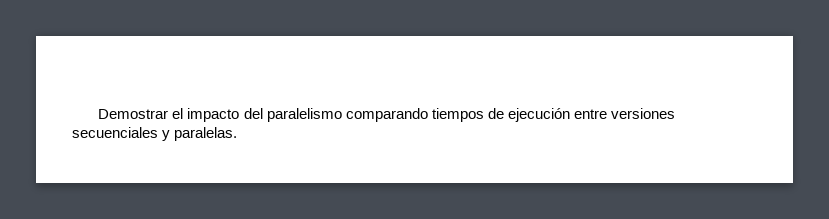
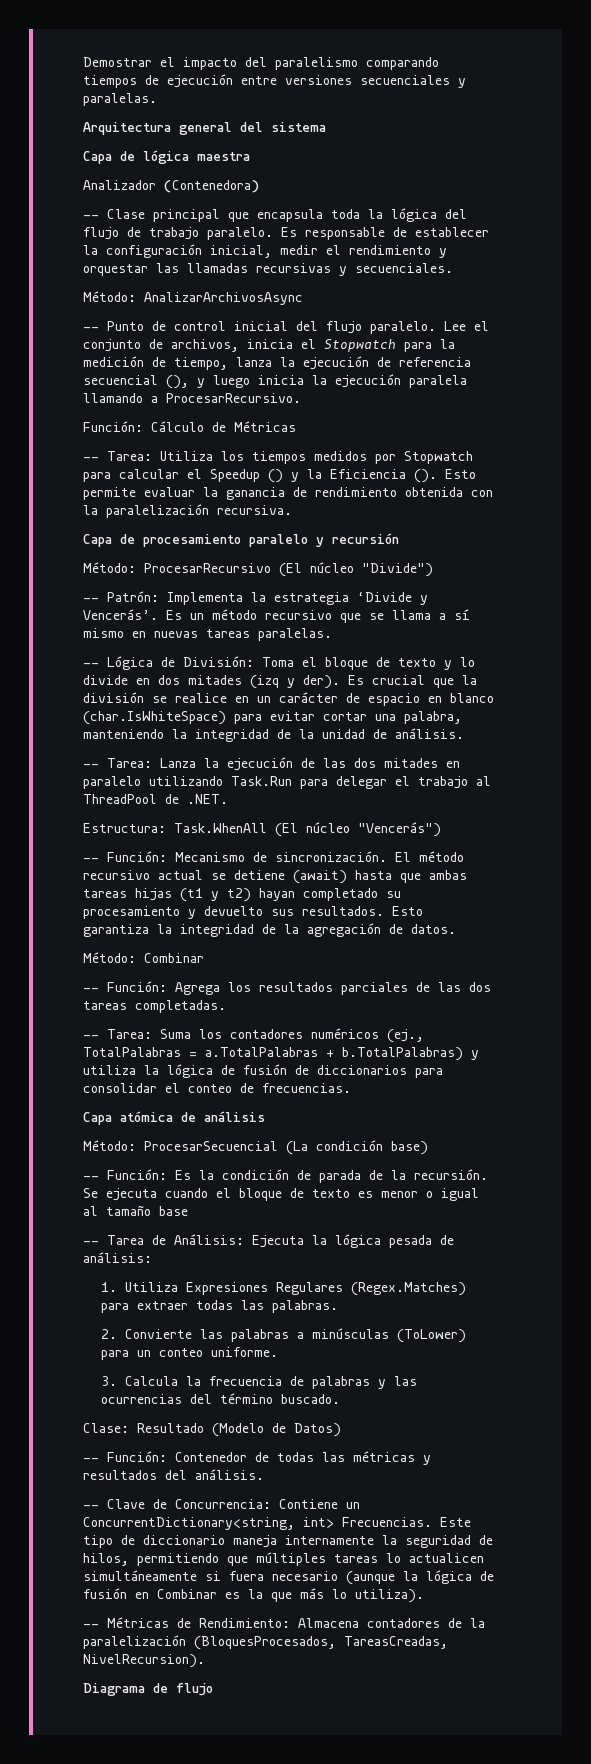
(238, 134) none -> [83,122,326,135] [83,150,250,164] [83,180,259,193] [83,208,467,222] [83,227,489,240] [83,244,447,258] [83,263,453,276] [83,291,303,305] [83,321,489,334] [83,339,455,352] [83,356,471,370] [83,374,467,389] [83,393,301,403] [83,421,296,432] [83,451,473,464] [83,469,476,483] [83,487,493,500] [83,504,292,518] [83,533,399,547] [83,562,433,577] [83,591,428,605] [83,609,470,623] [83,628,332,641] [83,656,475,670] [83,675,477,689] [83,692,494,706] [83,711,462,725] [83,728,464,742] [83,757,460,771] [83,776,491,789] [83,794,228,804] [83,822,441,837] [83,851,464,862] [83,870,467,884] [83,888,401,902] [83,906,423,919] [83,923,456,937] [83,952,204,963] [83,981,491,995] [83,1000,226,1013] [83,1028,424,1043] [83,1047,479,1061] [83,1064,443,1078] [83,1083,351,1093] [83,1111,265,1125] [83,1140,428,1155] [83,1169,488,1183] [83,1188,479,1201] [83,1205,188,1216] [83,1234,454,1248] [83,1252,152,1263] [101,1282,467,1296] [101,1300,339,1313] [101,1328,467,1343] [101,1347,279,1360] [101,1376,418,1389] [101,1393,341,1404] [83,1423,341,1437] [83,1451,431,1465] [83,1469,264,1480] [83,1499,360,1509] [83,1517,471,1530] [83,1535,493,1548] [83,1552,484,1566] [83,1570,494,1585] [83,1588,424,1603] [83,1617,485,1628] [83,1635,448,1650] [83,1654,205,1668] [83,1683,213,1696] // Arquitectura general del sistema // Capa de lógica maestra // Analizador (Contenedora) // -- Clase principal que encapsula toda la lógica del flujo de trabajo paralelo. Es responsable de establecer la configuración inicial, medir el rendimiento y orquestar las llamadas recursivas y secuenciales. // Método: AnalizarArchivosAsync // -- Punto de control inicial del flujo paralelo. Lee el conjunto de archivos, inicia el Stopwatch para la medición de tiempo, lanza la ejecución de referencia secuencial (), y luego inicia la ejecución paralela llamando a ProcesarRecursivo. // Función: Cálculo de Métricas // -- Tarea: Utiliza los tiempos medidos por Stopwatch para calcular el Speedup () y la Eficiencia (). Esto permite evaluar la ganancia de rendimiento obtenida con la paralelización recursiva. // Capa de procesamiento paralelo y recursión // Método: ProcesarRecursivo (El núcleo "Divide") // -- Patrón: Implementa la estrategia ‘Divide y Vencerás’. Es un método recursivo que se llama a sí mismo en nuevas tareas paralelas. // -- Lógica de División: Toma el bloque de texto y lo divide en dos mitades (izq y der). Es crucial que la división se realice en un carácter de espacio en blanco (char.IsWhiteSpace) para evitar cortar una palabra, manteniendo la integridad de la unidad de análisis. // -- Tarea: Lanza la ejecución de las dos mitades en paralelo utilizando Task.Run para delegar el trabajo al ThreadPool de .NET. // Estructura: Task.WhenAll (El núcleo "Vencerás") // -- Función: Mecanismo de sincronización. El método recursivo actual se detiene (await) hasta que ambas tareas hijas (t1 y t2) hayan completado su procesamiento y devuelto sus resultados. Esto garantiza la integridad de la agregación de datos. // Método: Combinar // -- Función: Agrega los resultados parciales de las dos tareas completadas. // -- Tarea: Suma los contadores numéricos (ej., TotalPalabras = a.TotalPalabras + b.TotalPalabras) y utiliza la lógica de fusión de diccionarios para consolidar el conteo de frecuencias. // Capa atómica de análisis // Método: ProcesarSecuencial (La condición base) // -- Función: Es la condición de parada de la recursión. Se ejecuta cuando el bloque de texto es menor o igual al tamaño base // -- Tarea de Análisis: Ejecuta la lógica pesada de análisis: // 1. Utiliza Expresiones Regulares (Regex.Matches) para extraer todas las palabras. // 2. Convierte las palabras a minúsculas (ToLower) para un conteo uniforme. // 3. Calcula la frecuencia de palabras y las ocurrencias del término buscado. // Clase: Resultado (Modelo de Datos) // -- Función: Contenedor de todas las métricas y resultados del análisis. // -- Clave de Concurrencia: Contiene un ConcurrentDictionary<string, int> Frecuencias. Este tipo de diccionario maneja internamente la seguridad de hilos, permitiendo que múltiples tareas lo actualicen simultáneamente si fuera necesario (aunque la lógica de fusión en Combinar es la que más lo utiliza). // -- Métricas de Rendimiento: Almacena contadores de la paralelización (BloquesProcesados, TareasCreadas, NivelRecursion). // Diagrama de flujo

